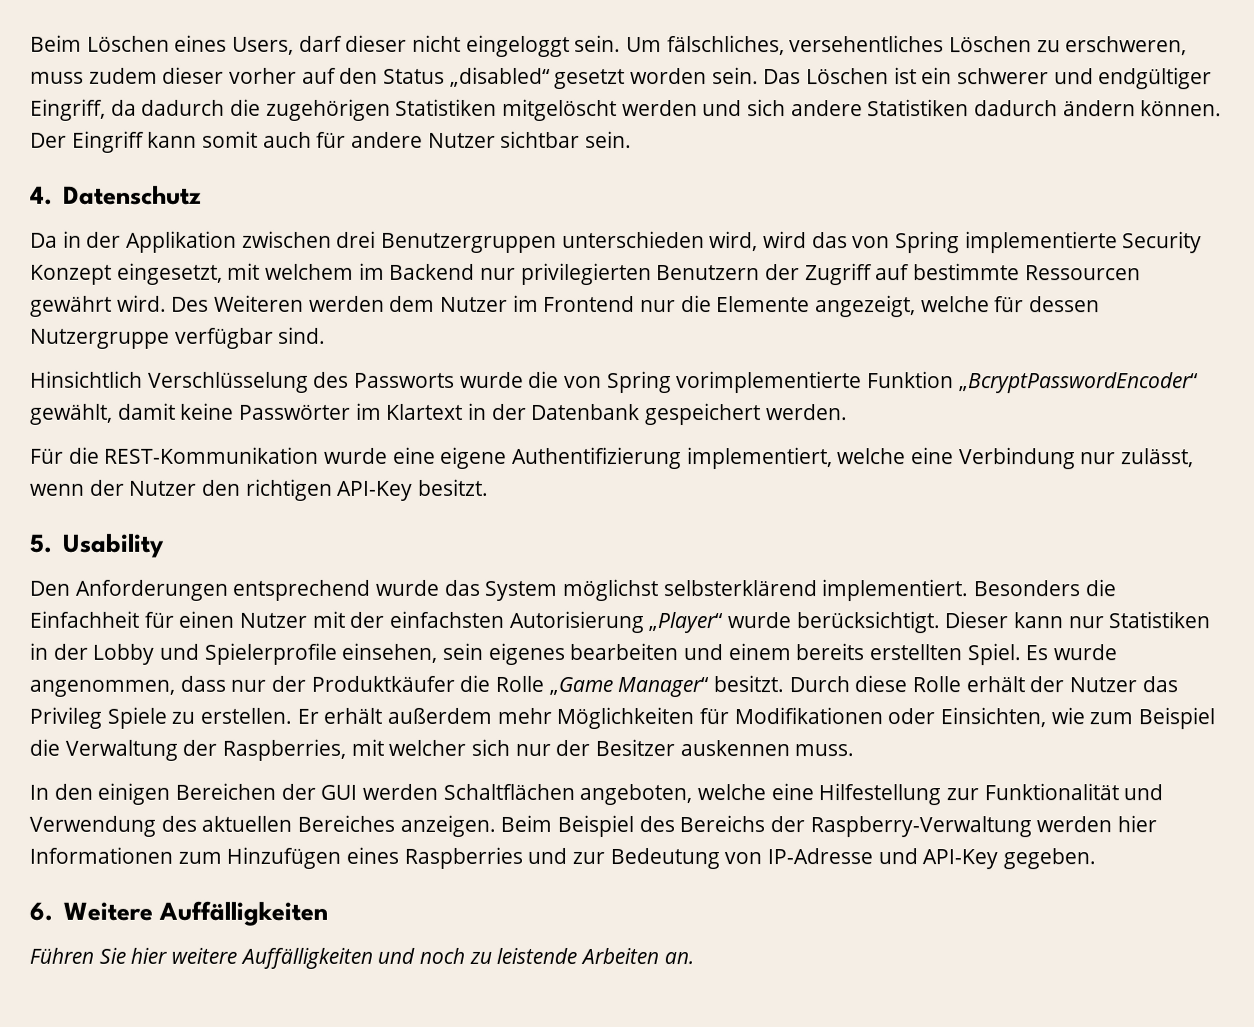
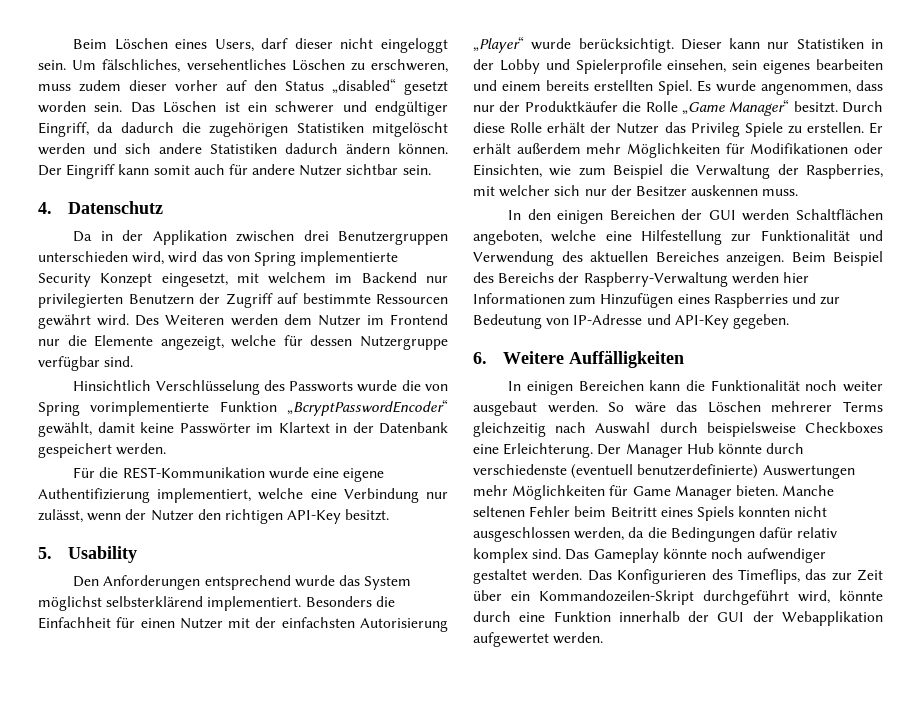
[29,947,694,969] Führen Sie hier weitere Auffälligkeiten und noch zu leistende Arbeiten an. -> [508,380,883,395] [473,401,883,416] [473,422,883,437] [473,443,805,458] [473,464,855,479] [473,485,835,500] [473,506,828,521] [473,527,838,542] [473,548,827,563] [473,569,883,584] [473,590,883,605] [473,611,883,626] [473,632,604,647] In einigen Bereichen kann die Funktionalität noch weiter ausgebaut werden. So wäre das Löschen mehrerer Terms gleichzeitig nach Auswahl durch beispielsweise Checkboxes eine Erleichterung. Der Manager Hub könnte durch verschiedenste (eventuell benutzerdefinierte) Auswertungen mehr Möglichkeiten für Game Manager bieten. Manche seltenen Fehler beim Beitritt eines Spiels konnten nicht ausgeschlossen werden, da die Bedingungen dafür relativ komplex sind. Das Gameplay könnte noch aufwendiger gestaltet werden. Das Konfigurieren des Timeflips, das zur Zeit über ein Kommandozeilen-Skript durchgeführt wird, könnte durch eine Funktion innerhalb der GUI der Webapplikation aufgewertet werden.

